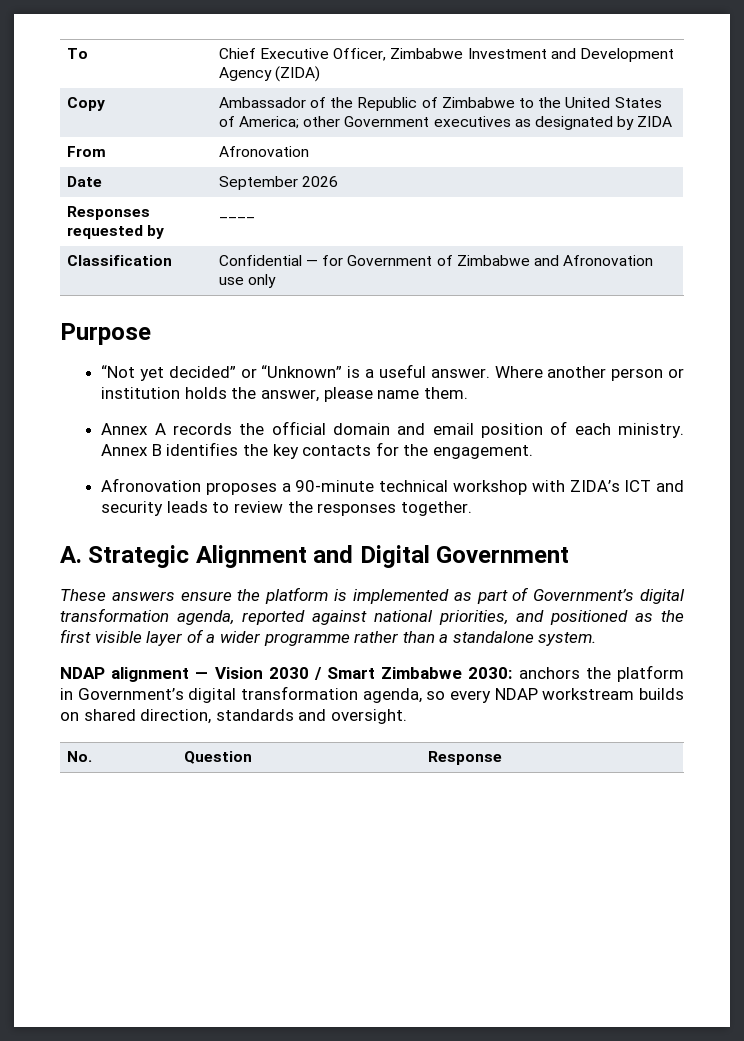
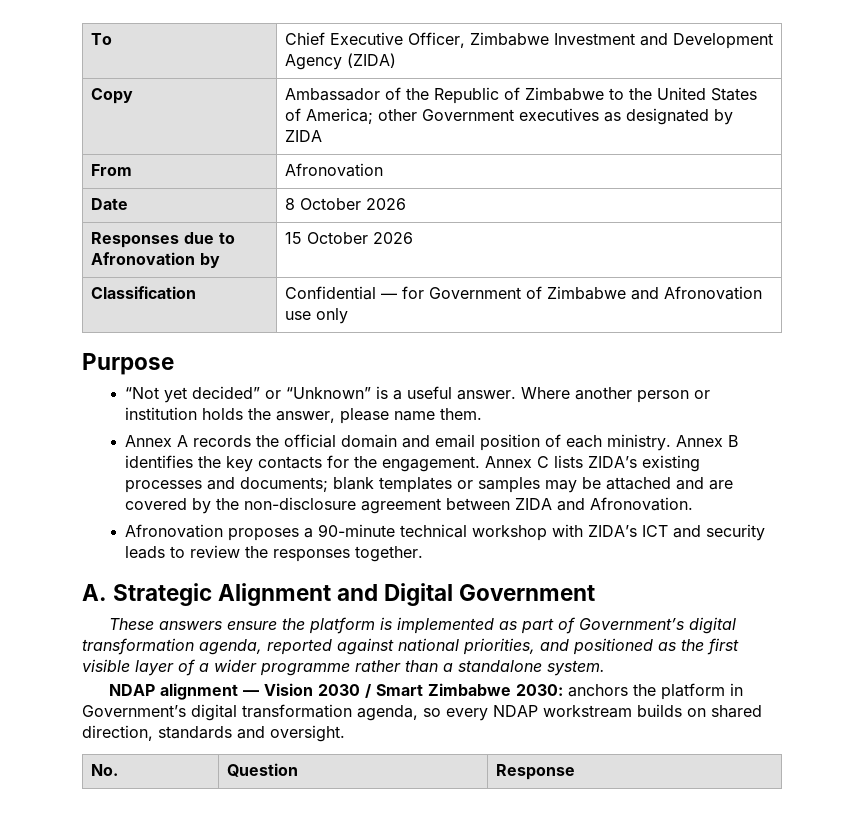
[218,176,298,190] September -> [284,198,361,210] 8 October
[66,225,165,239] [218,217,255,219] requested by | ____ -> [183,232,235,244] [90,252,220,268] [284,232,413,244] due to Afronovation by | 15 October 2026
(533, 452) none -> [485,455,701,472] [125,477,734,493] [125,497,694,514] Annex C lists ZIDA’s existing processes and documents; blank templates or samples may be attached and are covered by the non-disclosure agreement between ZIDA and Afronovation.

